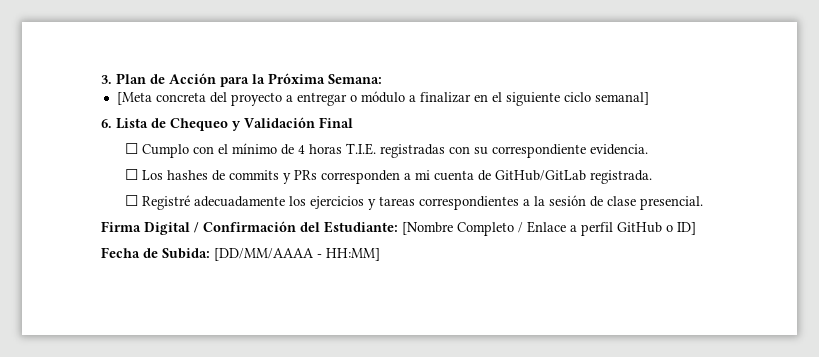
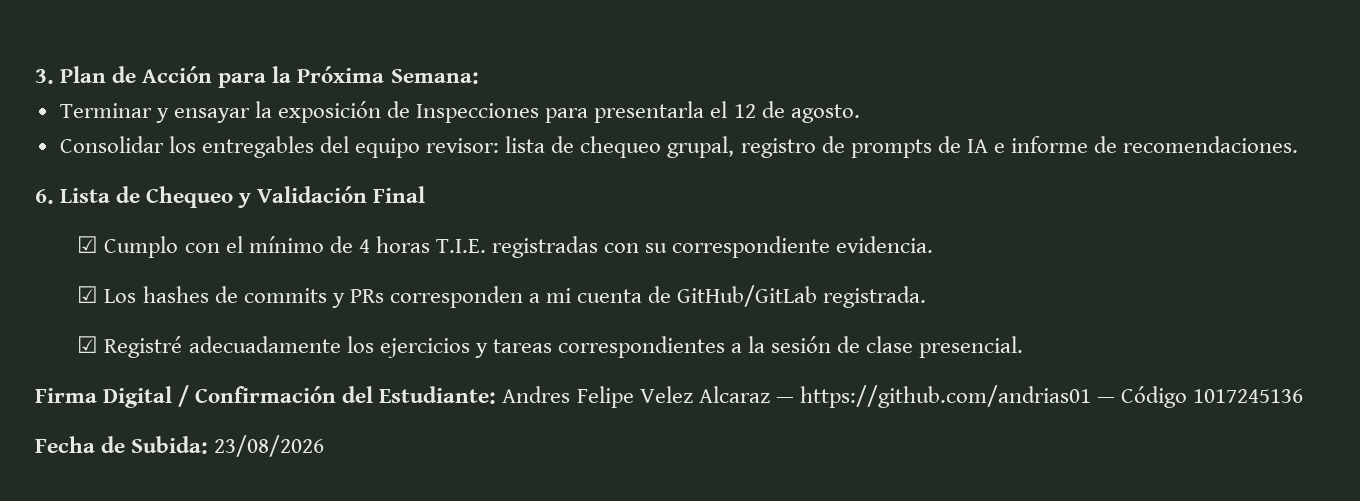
[116,91,649,106] [Meta concreta del proyecto a entregar o módulo a finalizar en el siguiente ciclo semanal] -> [59,101,860,123] [59,136,1299,158] Terminar y ensayar la exposición de Inspecciones para presentarla el 12 de agosto. // Consolidar los entregables del equipo revisor: lista de chequeo grupal, registro de prompts de IA e informe de recomendaciones.
[125,143,139,154] ☐ -> [77,236,99,253] ☑
[125,169,139,180] ☐ -> [77,286,99,303] ☑
[125,195,139,206] ☐ -> [77,336,99,353] ☑
[402,221,696,236] [Nombre Completo / Enlace a perfil GitHub o ID] -> [502,385,1304,408] Andres Felipe Velez Alcaraz — https://github.com/andrias01 — Código 1017245136
[214,248,380,261] [DD/MM/AAAA - HH:MM] -> [214,435,325,457] 23/08/2026

